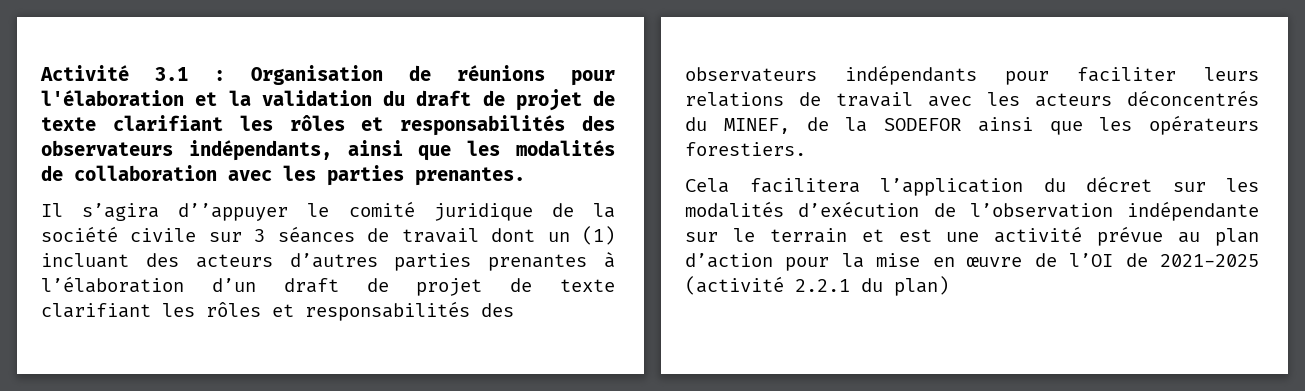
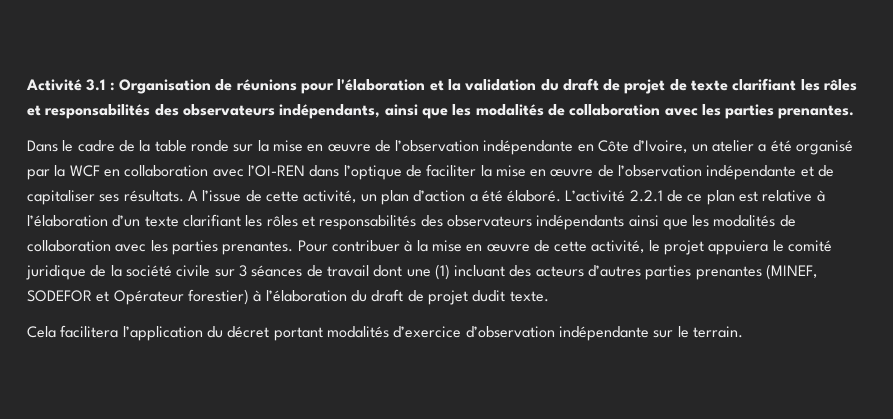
[41,203,289,221] Il s’agira d’’appuyer -> [27,140,854,155] [27,164,835,180] [27,190,825,205] [27,214,796,230] [27,240,769,255] Dans le cadre de la table ronde sur la mise en œuvre de l’observation indépendante en Côte d’Ivoire, un atelier a été organisé par la WCF en collaboration avec l’OI-REN dans l’optique de faciliter la mise en œuvre de l’observation indépendante et de capitaliser ses résultats. A l’issue de cette activité, un plan d’action a été élaboré. L’activité 2.2.1 de ce plan est relative à l’élaboration d’un texte clarifiant les rôles et responsabilités des observateurs indépendants ainsi que les modalités de collaboration avec les parties prenantes. Pour contribuer à la mise en œuvre de cette activité, le projet appuiera
[547,232,570,242] un -> [406,269,431,277] une
[604,252,615,268] [41,276,615,296] [41,301,514,321] [685,65,1259,85] [685,90,1259,107] [685,115,1259,135] [685,142,806,156] à l’élaboration d’un draft de projet de texte clarifiant les rôles et responsabilités des observateurs indépendants pour faciliter leurs relations de travail avec les acteurs déconcentrés du MINEF, de la SODEFOR ainsi que les opérateurs forestiers. -> [766,264,818,280] [27,289,549,305] (MINEF, SODEFOR et Opérateur forestier) à l’élaboration du draft de projet dudit texte.
[1172,178,1259,192] [685,201,1259,221] [685,226,1259,246] [685,253,1259,271] [685,276,949,296] sur les modalités d’exécution de l’observation indépendante sur le terrain et est une activité prévue au plan d’action pour la mise en œuvre de l’OI de 2021-2025 (activité 2.2.1 du plan) -> [273,326,743,341] portant modalités d’exercice d’observation indépendante sur le terrain.

